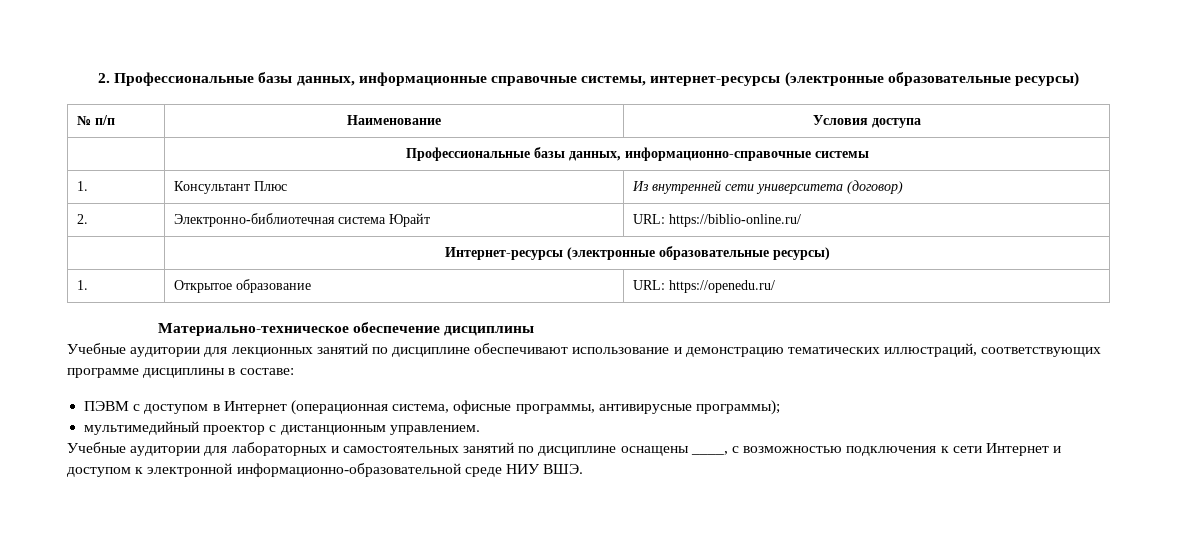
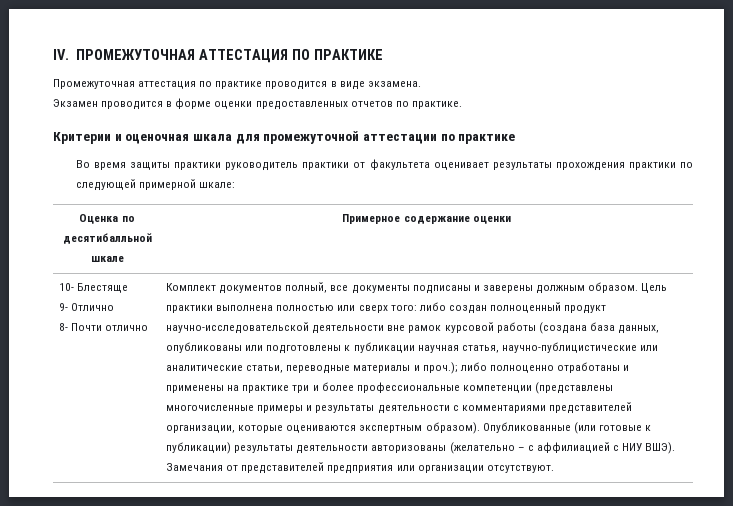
[98,72,1079,87] [76,115,115,125] [347,115,441,125] [812,115,921,128] [405,147,869,161] [76,181,88,191] [173,181,287,194] [631,180,903,194] [76,214,88,224] [173,213,430,227] [632,214,801,227] [444,246,830,260] [76,280,88,290] [173,279,311,293] [632,280,775,293] [158,322,535,336] [67,343,1102,357] [67,368,294,378] [84,400,780,415] [84,421,480,435] [67,442,1062,456] [67,463,584,477] 2. Профессиональные базы данных, информационные справочные системы, интернет-ресурсы (электронные образовательные ресурсы) // № п/п | Наименование | Условия доступа // | Профессиональные базы данных, информационно-справочные системы // 1. | Консультант Плюс | Из внутренней сети университета (договор) // 2. | Электронно-библиотечная система Юрайт | URL: https://biblio-online.ru/ // | Интернет-ресурсы (электронные образовательные ресурсы) // 1. | Открытое образование | URL: https://openedu.ru/ // Материально-техническое обеспечение дисциплины // Учебные аудитории для лекционных занятий по дисциплине обеспечивают использование и демонстрацию тематических иллюстраций, соответствующих программе дисциплины в составе: // ПЭВМ с доступом в Интернет (операционная система, офисные программы, антивирусные программы); // мультимедийный проектор с дистанционным управлением. // Учебные аудитории для лабораторных и самостоятельных занятий по дисциплине оснащены ____, с возможностью подключения к сети Интернет и доступом к электронной информационно-образовательной среде НИУ ВШЭ. -> [53,49,383,63] [53,79,421,90] [53,98,462,110] [53,131,516,144] [75,159,693,171] [75,179,236,191] [79,214,135,224] [62,233,152,244] [90,256,124,262] [342,214,511,224] [59,283,129,293] [59,303,115,311] [59,323,149,331] [166,282,668,294] [166,302,607,314] [166,322,659,334] [166,342,658,354] [166,362,630,374] [166,382,613,394] [166,402,632,414] [166,422,651,434] [166,442,676,454] [166,462,554,474] IV. ПРОМЕЖУТОЧНАЯ АТТЕСТАЦИЯ ПО ПРАКТИКЕ // Промежуточная аттестация по практике проводится в виде экзамена. // Экзамен проводится в форме оценки предоставленных отчетов по практике. // Критерии и оценочная шкала для промежуточной аттестации по практике // Во время защиты практики руководитель практики от факультета оценивает результаты прохождения практики по следующей примерной шкале: // Оценка по десятибалльной шкале | Примерное содержание оценки // 10- Блестяще // 9- Отлично // 8- Почти отлично | Комплект документов полный, все документы подписаны и заверены должным образом. Цель практики выполнена полностью или сверх того: либо создан полноценный продукт научно-исследовательской деятельности вне рамок курсовой работы (создана база данных, опубликованы или подготовлены к публикации научная статья, научно-публицистические или аналитические статьи, переводные материалы и проч.); либо полноценно отработаны и применены на практике три и более профессиональные компетенции (представлены многочисленные примеры и результаты деятельности с комментариями представителей организации, которые оцениваются экспертным образом). Опубликованные (или готовые к публикации) результаты деятельности авторизованы (желательно – с аффилиацией с НИУ ВШЭ). Замечания от представителей предприятия или организации отсутствуют.

